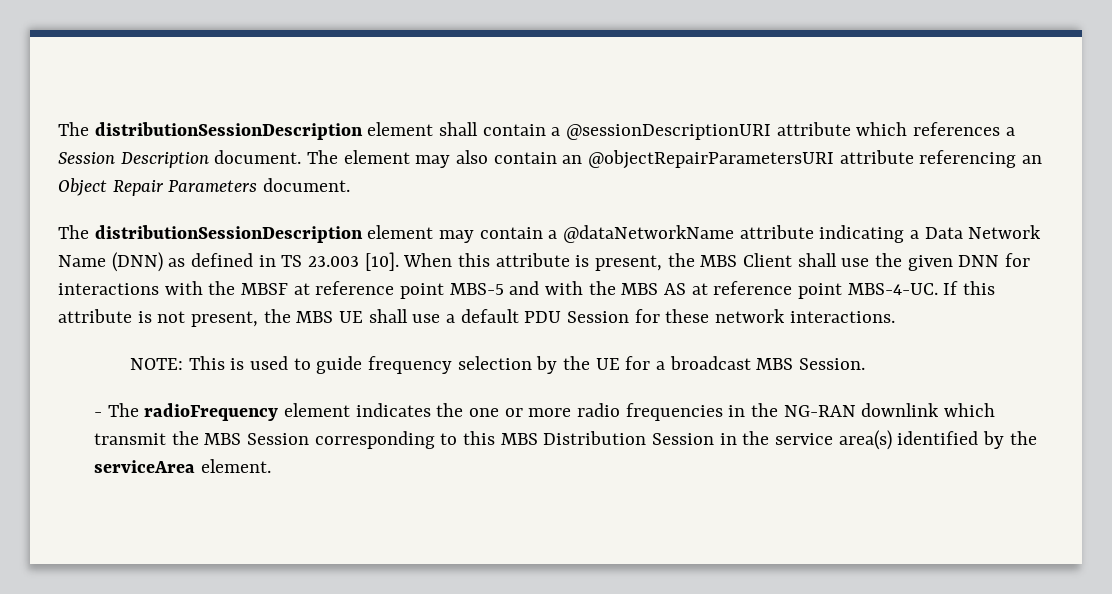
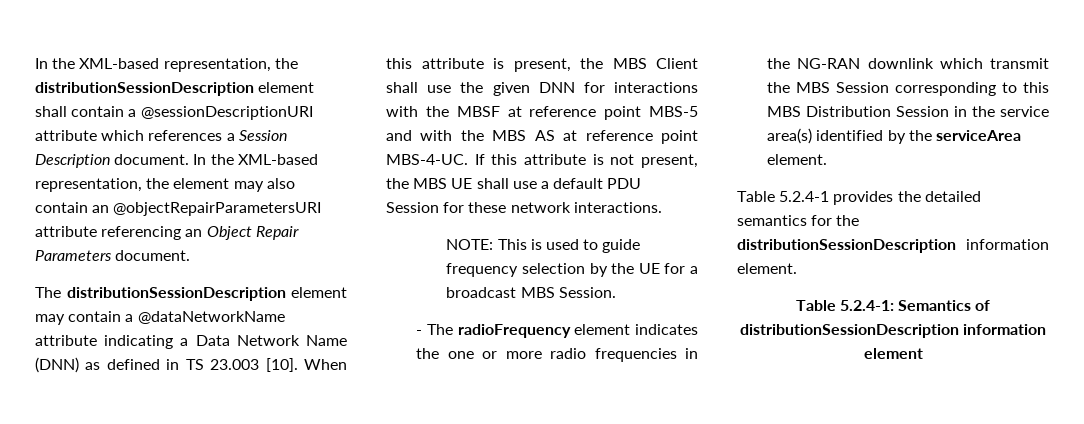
[58,122,89,136] The -> [35,58,298,72] In the XML-based representation, the
[307,150,339,164] The -> [193,154,318,165] [35,178,170,192] In the XML-based representation, the
(271, 466) none -> [737,191,981,205] [737,215,860,226] [737,239,1049,253] [737,263,797,274] [795,300,991,311] [739,324,1047,338] [863,348,923,359] // Table 5.2.4-1 provides the detailed semantics for the distributionSessionDescription information element. // Table 5.2.4-1: Semantics of distributionSessionDescription information element

